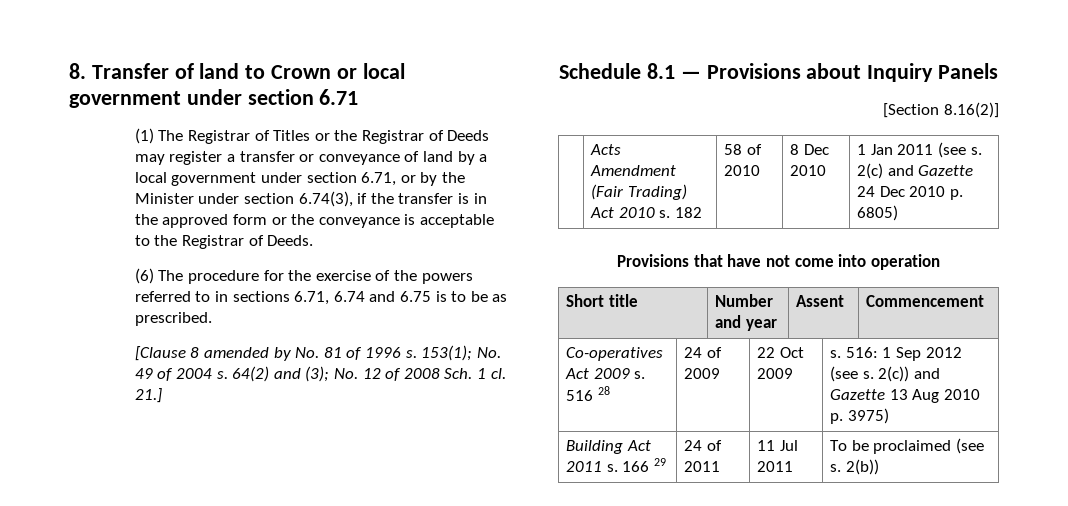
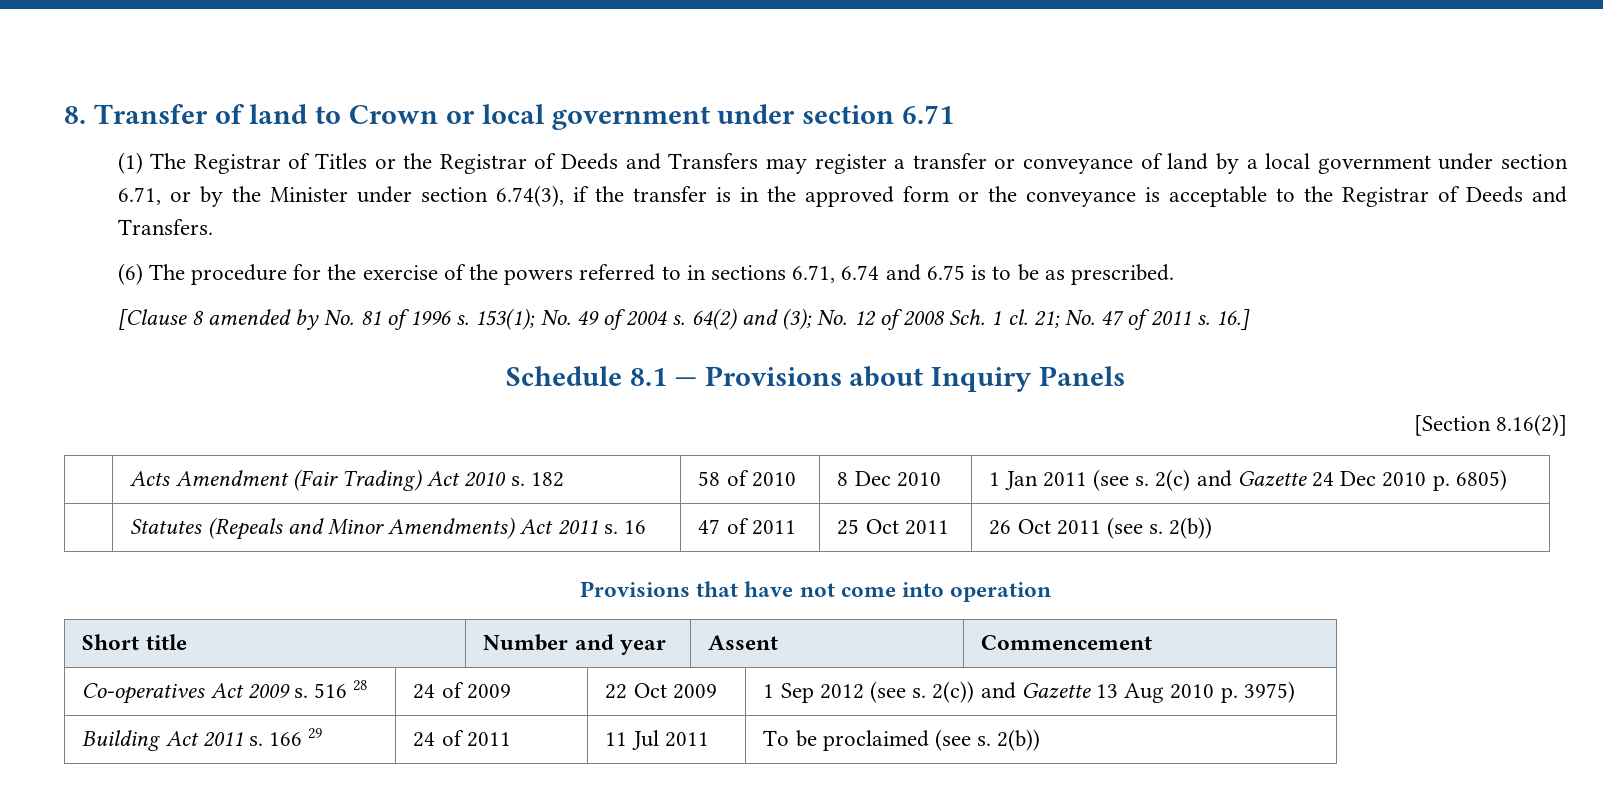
(490, 135) none -> [625,153,759,170] and Transfers
[267,235,314,246] Deeds. -> [1465,186,1567,203] [117,219,213,235] Deeds and Transfers.
[134,388,162,403] 21.] -> [1033,309,1251,330] 21; No. 47 of 2011 s. 16.]
(899, 213) none -> [130,517,647,540] [698,518,796,535] [837,519,949,535] [989,517,1213,539] // | Statutes (Repeals and Minor Amendments) Act 2011 s. 16 | 47 of 2011 | 25 Oct 2011 | 26 Oct 2011 (see s. 2(b))
[830,347,878,358] s. 516: -> (717, 691) none

